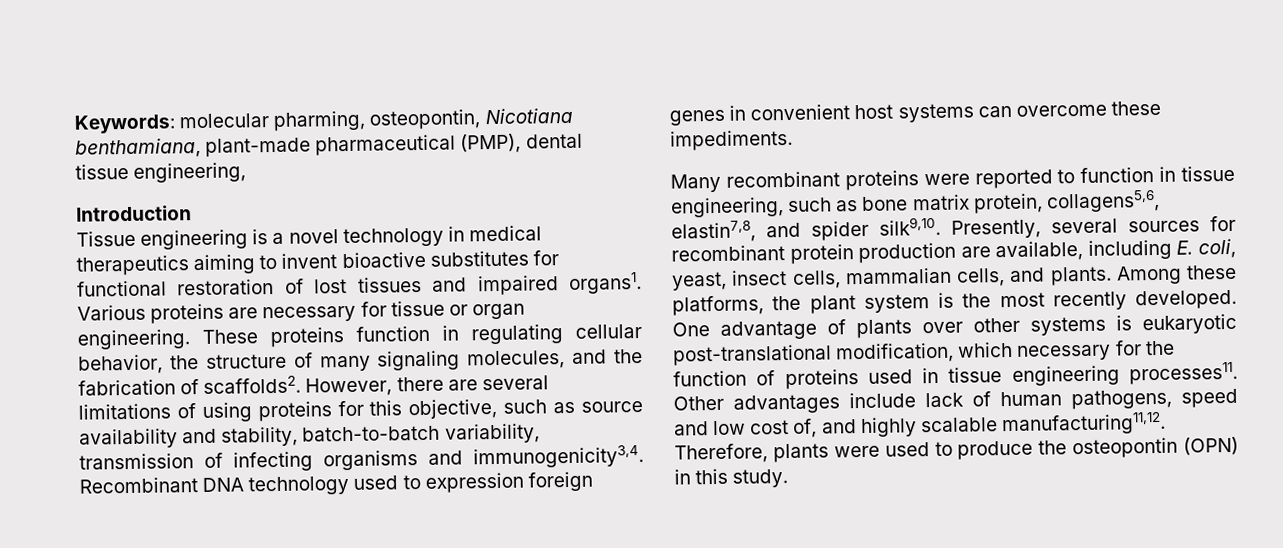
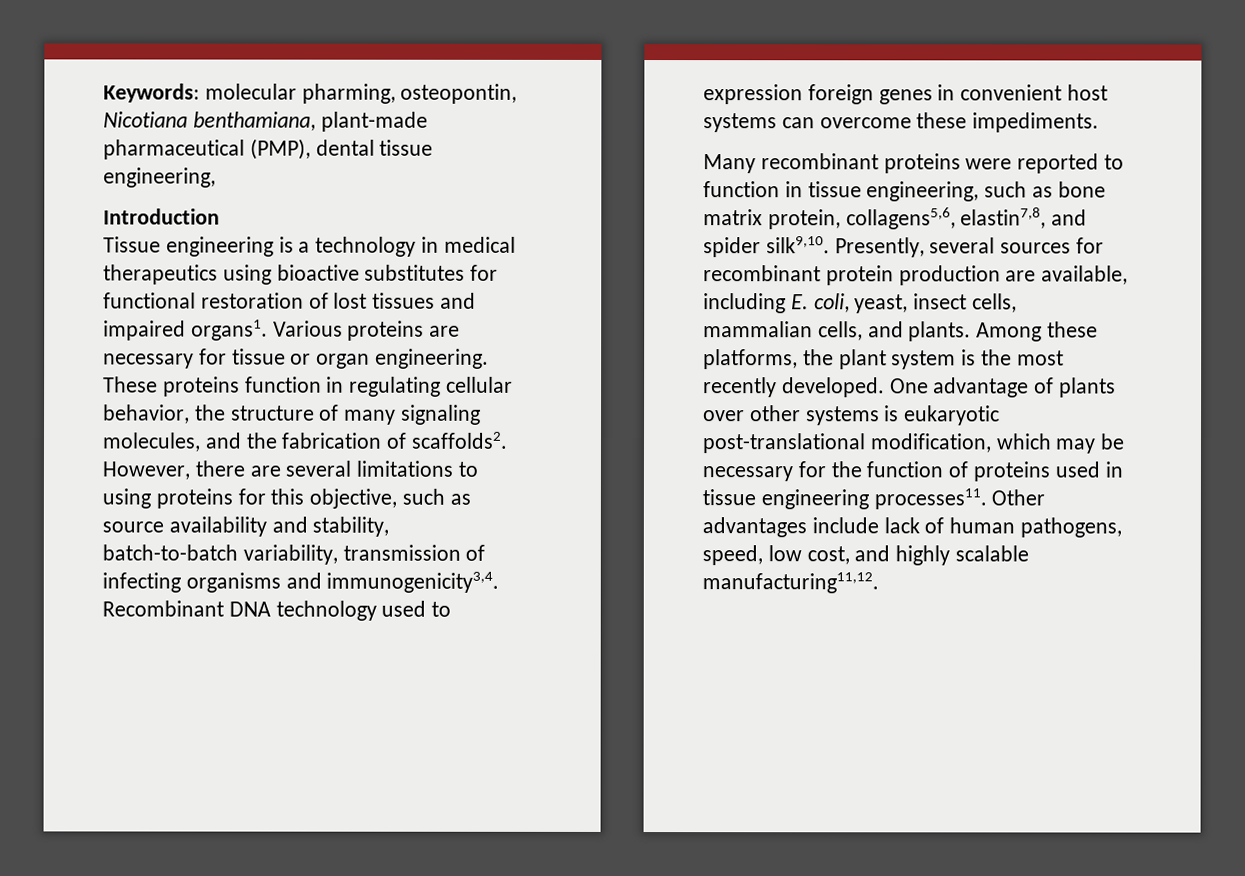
[288,229,339,244] novel -> (311, 247) none
[193,253,338,275] aiming to invent -> [222,264,272,285] using
[176,403,196,419] of -> [458,461,479,477] to
(1014, 349) none -> [1055,433,1126,454] may be
[1181,388,1238,408] [674,411,1166,438] [674,436,1239,464] [674,468,789,488] speed and low cost of, and highly scalable manufacturing11,12. Therefore, plants were used to produce the osteopontin (OPN) in this study. -> [702,545,1030,566] [702,572,879,594] speed, low cost, and highly scalable manufacturing11,12.

